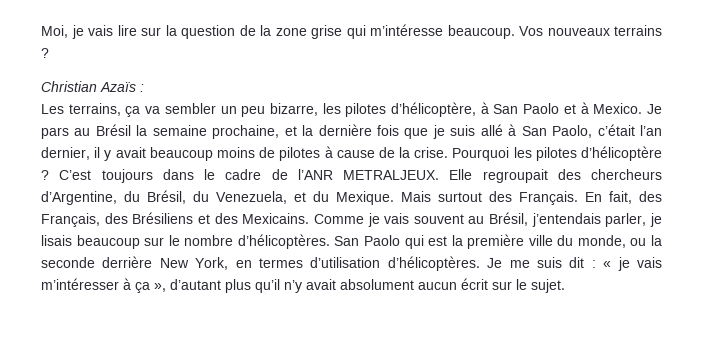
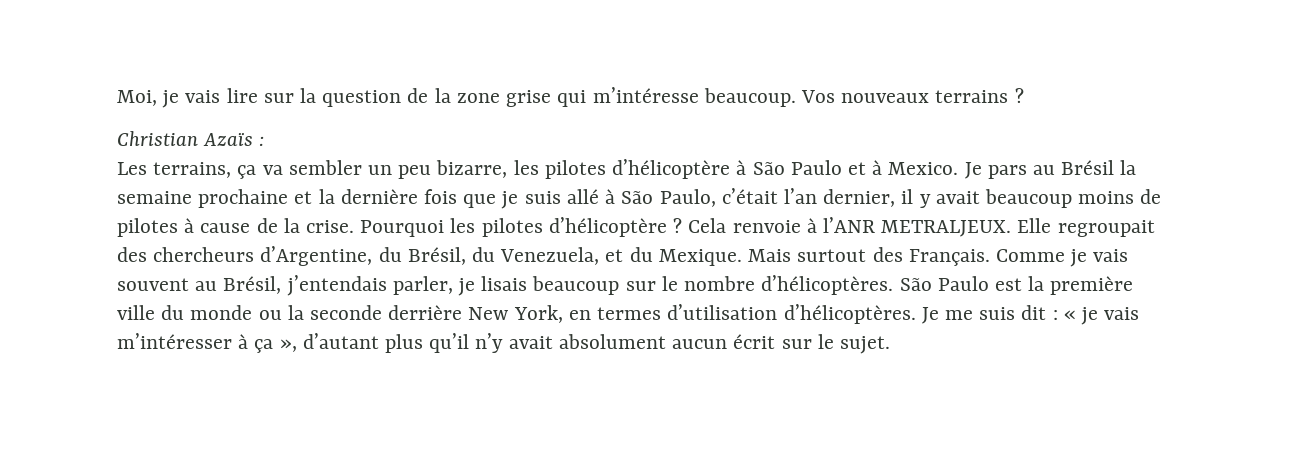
[391,102,560,117] d’hélicoptère, à San Paolo -> [612,159,842,179] d’hélicoptère à São Paulo
[212,125,280,139] prochaine, -> [198,189,289,208] prochaine
[521,125,593,138] San Paolo, -> [621,189,716,207] São Paulo,
[59,169,288,183] C’est toujours dans le cadre de -> [688,218,817,233] Cela renvoie à
[585,191,662,204] [41,212,310,227] En fait, des Français, des Brésiliens et des Mexicains. -> (990, 257) none
[334,235,424,249] San Paolo qui -> [899,276,989,291] São Paulo
[577,235,626,248] monde, -> [190,305,253,320] monde

